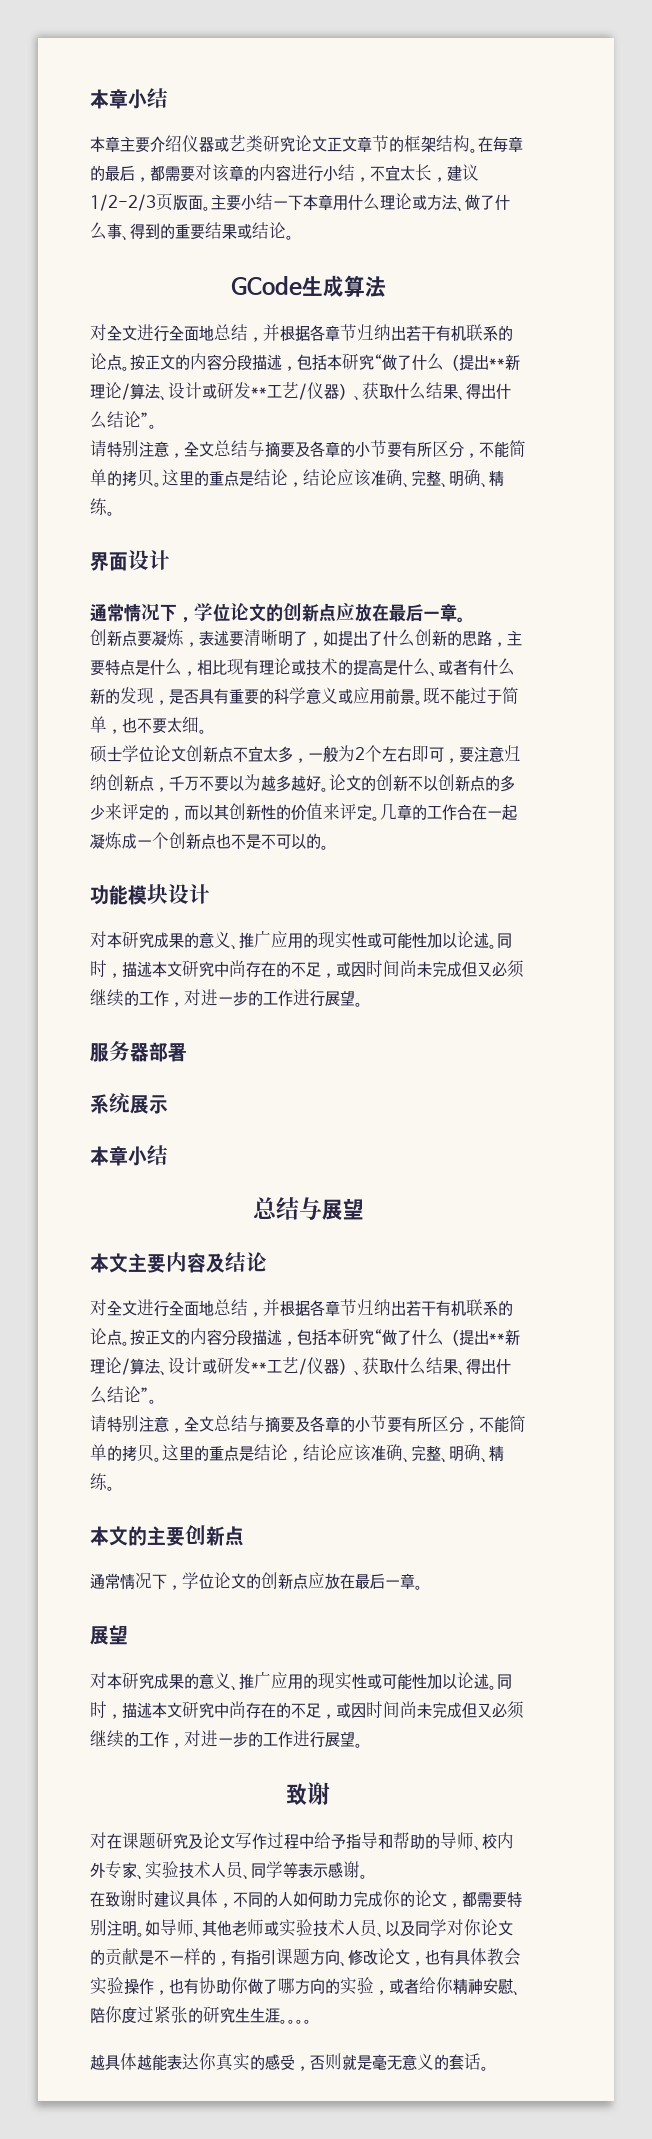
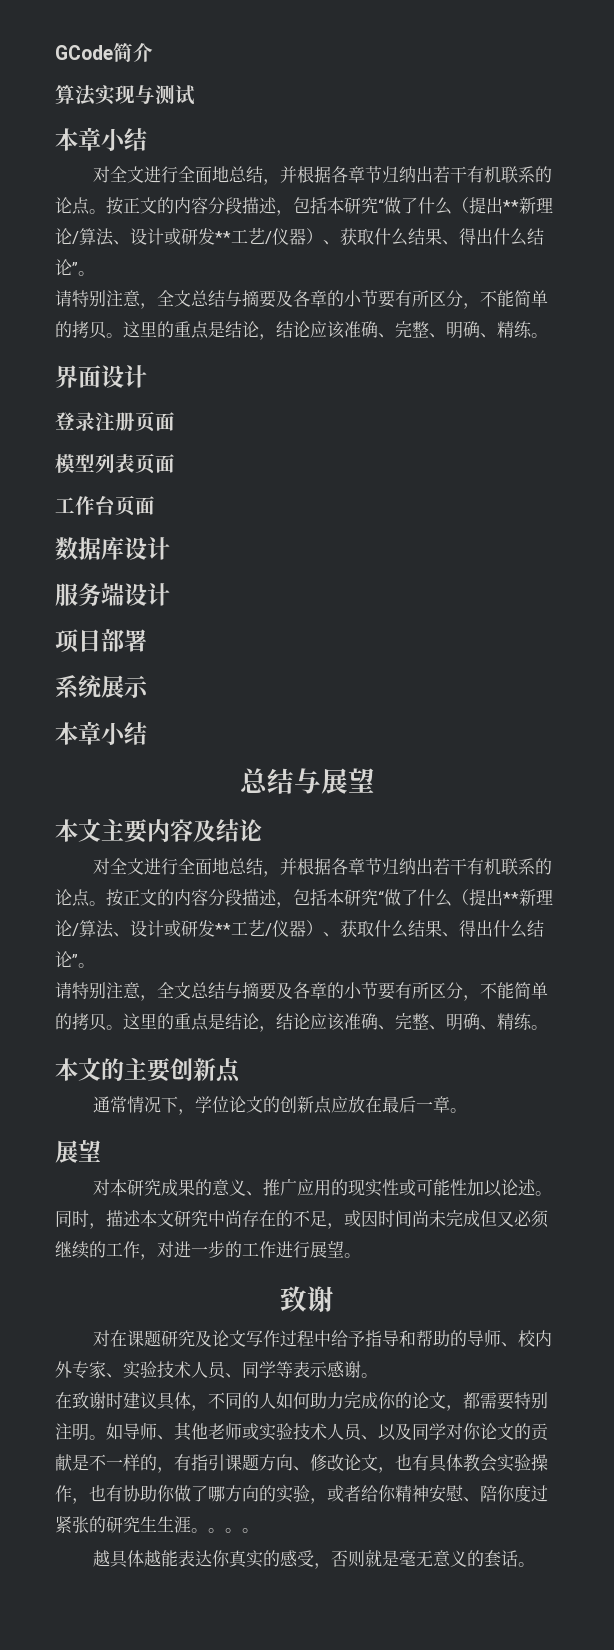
[90,88,168,109] [90,135,523,153] [90,164,479,182] [90,193,510,212] [90,222,294,241] [230,275,386,297] 本章小结 // 本章主要介绍仪器或艺类研究论文正文章节的框架结构。在每章的最后，都需要对该章的内容进行小结，不宜太长，建议1/2-2/3页版面。主要小结一下本章用什么理论或方法、做了什么事、得到的重要结果或结论。 // GCode生成算法 -> [55,43,153,62] [55,85,195,106] [55,127,147,151] GCode简介 // 算法实现与测试 // 本章小结
[90,602,465,623] [90,629,522,647] [90,658,515,677] [90,687,519,705] [90,716,207,734] [90,745,521,763] [90,774,515,792] [90,803,517,821] [90,832,329,850] [90,884,210,905] [90,931,512,950] [90,960,524,978] [90,989,363,1007] 通常情况下，学位论文的创新点应放在最后一章。 // 创新点要凝炼，表述要清晰明了，如提出了什么创新的思路，主要特点是什么，相比现有理论或技术的提高是什么、或者有什么新的发现，是否具有重要的科学意义或应用前景。既不能过于简单，也不要太细。 // 硕士学位论文创新点不宜太多，一般为2个左右即可，要注意归纳创新点，千万不要以为越多越好。论文的创新不以创新点的多少来评定的，而以其创新性的价值来评定。几章的工作合在一起凝炼成一个创新点也不是不可以的。 // 功能模块设计 // 对本研究成果的意义、推广应用的现实性或可能性加以论述。同时，描述本文研究中尚存在的不足，或因时间尚未完成但又必须继续的工作，对进一步的工作进行展望。 -> [55,411,175,432] [55,453,175,474] [55,495,155,516] [55,537,170,560] 登录注册页面 // 模型列表页面 // 工作台页面 // 数据库设计
[130,1043,149,1062] 器 -> [101,583,170,606] [55,629,101,653] 端设计 // 项目

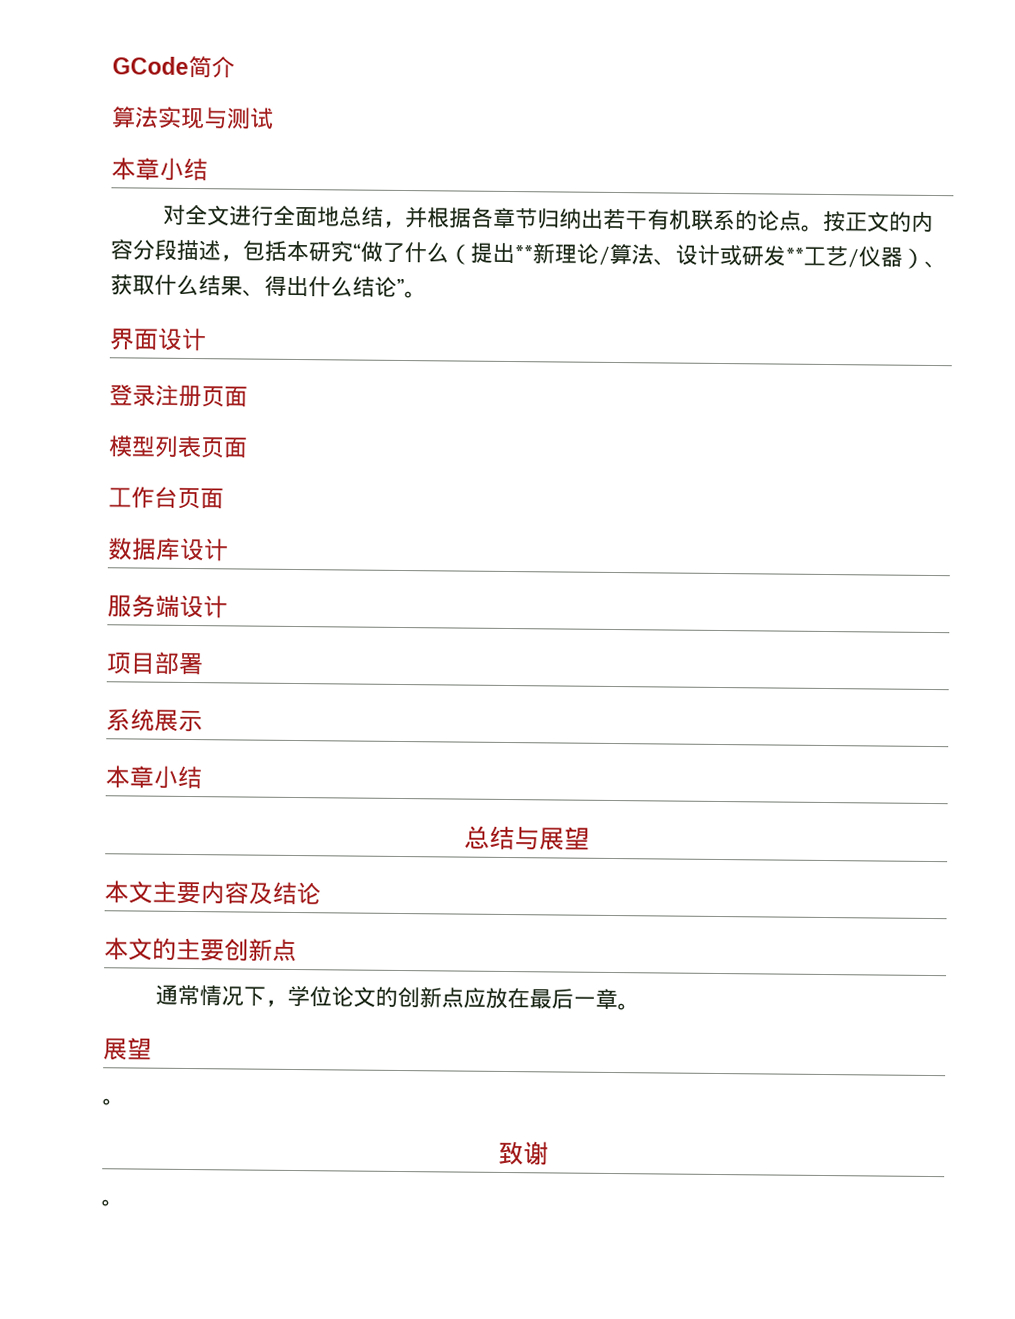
[55,290,548,309] [55,321,548,340] // 请特别注意，全文总结与摘要及各章的小节要有所区分，不能简单的拷贝。这里的重点是结论，结论应该准确、完整、明确、精练。 -> (427, 295) none
[92,858,552,877] [55,889,553,908] [55,920,544,938] [55,951,95,968] [55,982,548,1001] [55,1013,548,1032] // 对全文进行全面地总结，并根据各章节归纳出若干有机联系的论点。按正文的内容分段描述，包括本研究“做了什么（提出**新理论/算法、设计或研发**工艺/仪器）、获取什么结果、得出什么结论”。 // 请特别注意，全文总结与摘要及各章的小节要有所区分，不能简单的拷贝。这里的重点是结论，结论应该准确、完整、明确、精练。 -> (321, 893) none
[92,1178,552,1197] [55,1210,549,1229] [55,1240,361,1260] [280,1286,334,1312] [92,1329,552,1347] [55,1361,378,1379] [55,1392,548,1411] [55,1422,549,1441] [55,1454,548,1473] [55,1485,548,1504] [55,1516,259,1533] [92,1549,518,1569] 对本研究成果的意义、推广应用的现实性或可能性加以论述。同时，描述本文研究中尚存在的不足，或因时间尚未完成但又必须继续的工作，对进一步的工作进行展望。 // 致谢 // 对在课题研究及论文写作过程中给予指导和帮助的导师、校内外专家、实验技术人员、同学等表示感谢。 // 在致谢时建议具体，不同的人如何助力完成你的论文，都需要特别注明。如导师、其他老师或实验技术人员、以及同学对你论文的贡献是不一样的，有指引课题方向、修改论文，也有具体教会实验操作，也有协助你做了哪方向的实验，或者给你精神安慰、陪你度过紧张的研究生生涯。。。。 // 越具体越能表达你真实的感受，否则就是毫无意义的套话 -> [102,1098,125,1106] [498,1140,549,1166] 。 // 致谢 //

